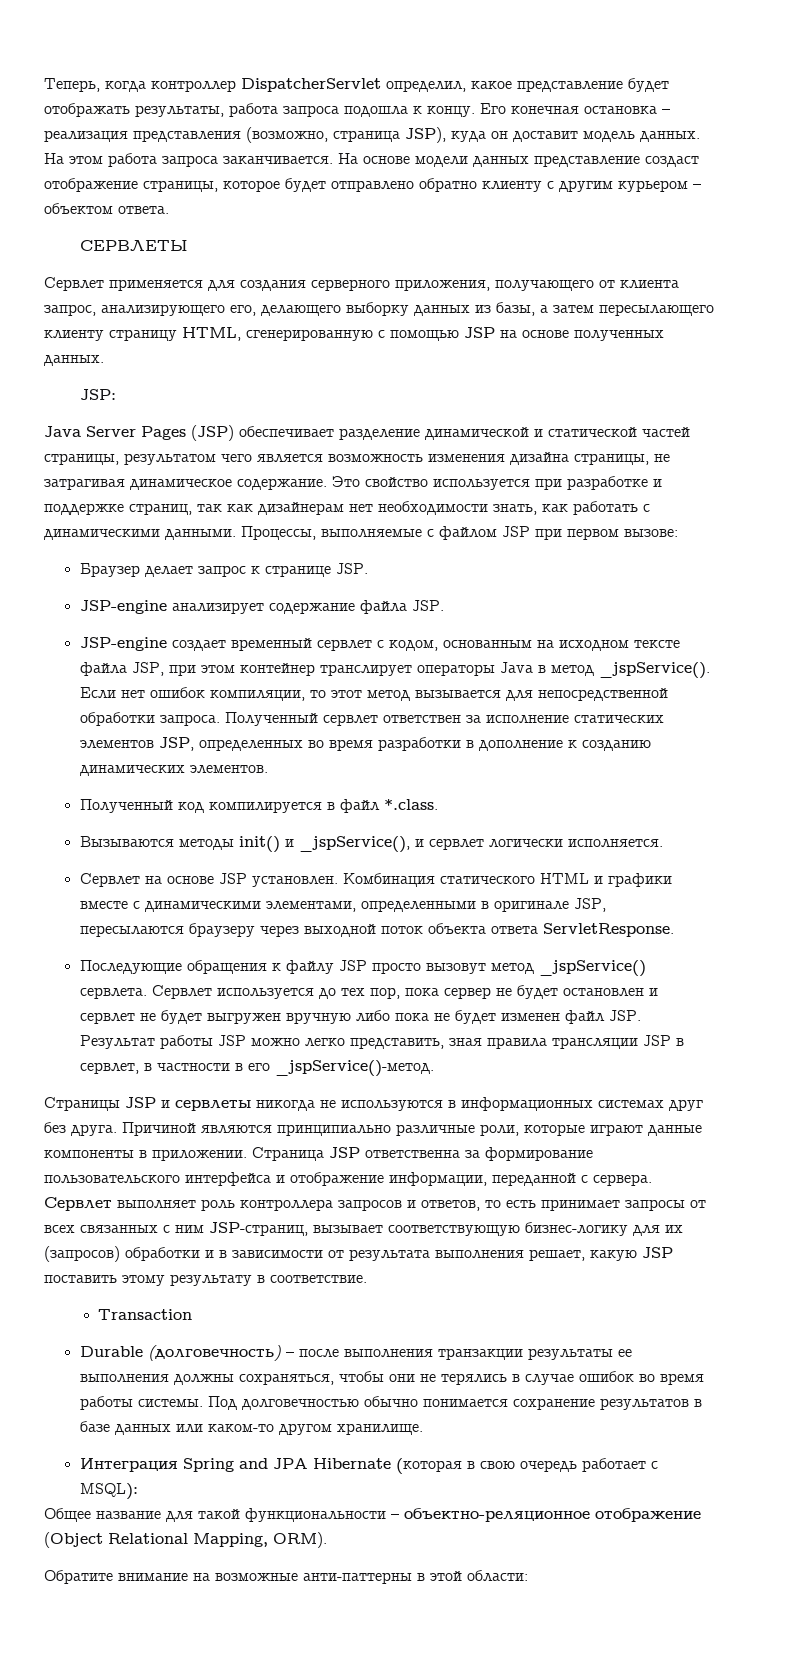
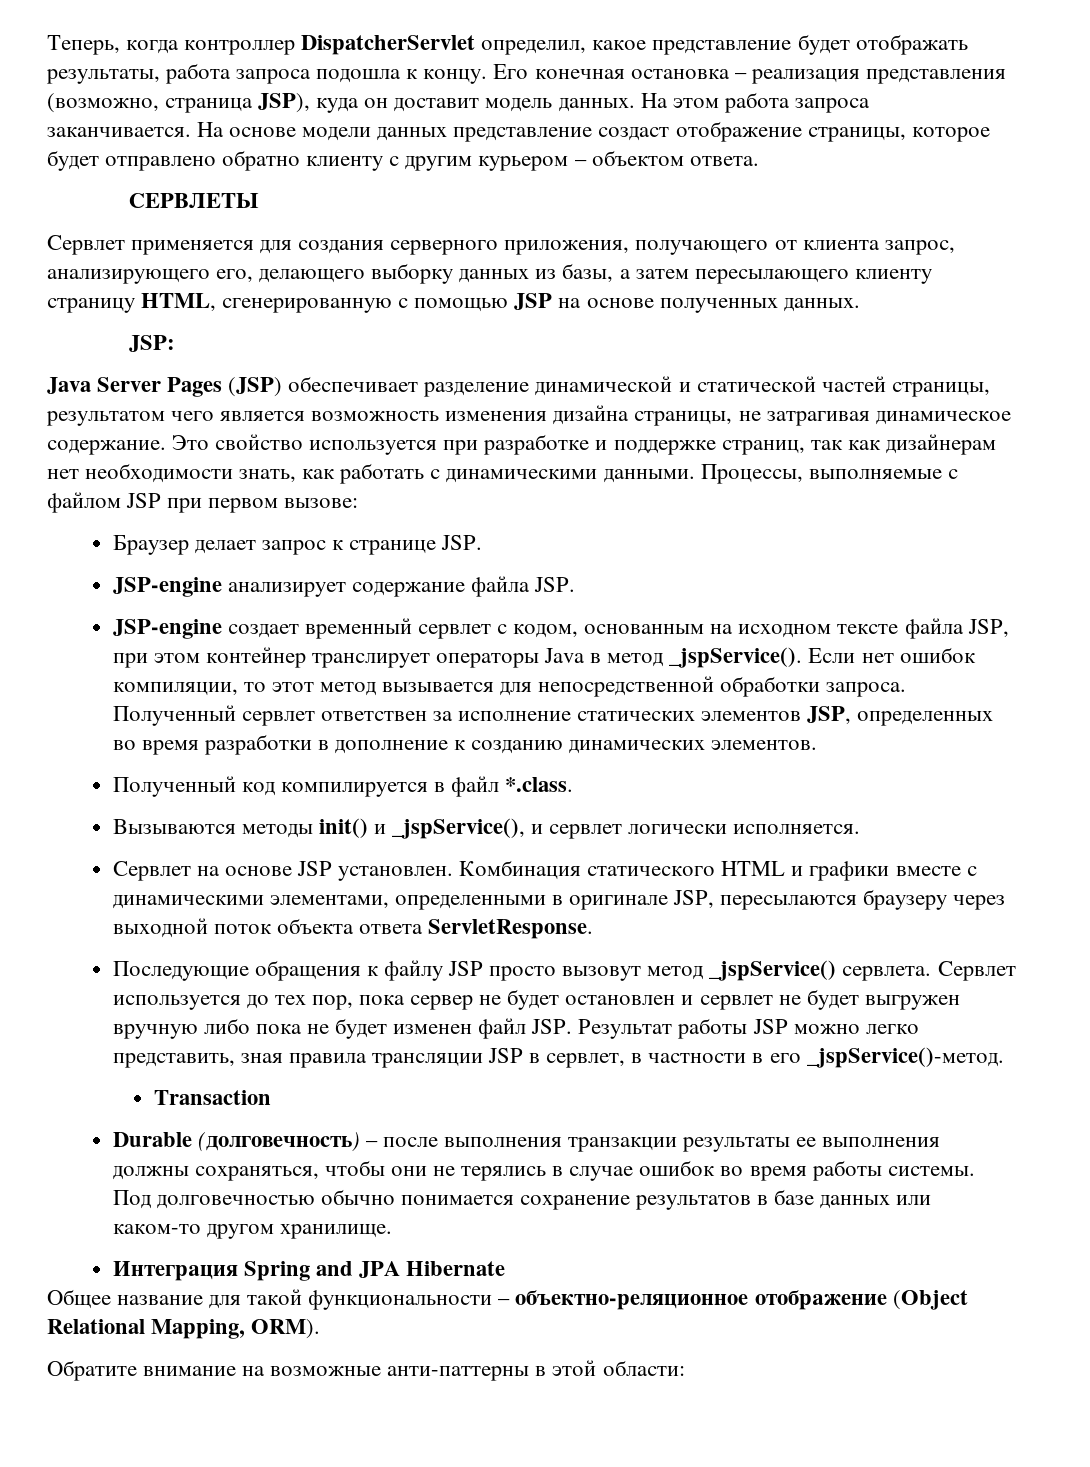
[44,1097,703,1111] [44,1122,702,1136] [44,1147,593,1161] [44,1172,652,1186] [44,1197,706,1211] [44,1222,683,1236] [44,1246,673,1262] [44,1274,367,1286] // Страницы JSP и сервлеты никогда не используются в информационных системах друг без друга. Причиной являются принципиально различные роли, которые играют данные компоненты в приложении. Страница JSP ответственна за формирование пользовательского интерфейса и отображение информации, переданной с сервера. Сервлет выполняет роль контроллера запросов и ответов, то есть принимает запросы от всех связанных с ним JSP-страниц, вызывает соответствующую бизнес-логику для их (запросов) обработки и в зависимости от результата выполнения решает, какую JSP поставить этому результату в соответствие. -> (1004, 1057) none
[395,1458,658,1474] [79,1483,138,1500] (которая в свою очередь работает с MSQL): -> (506, 1268) none

